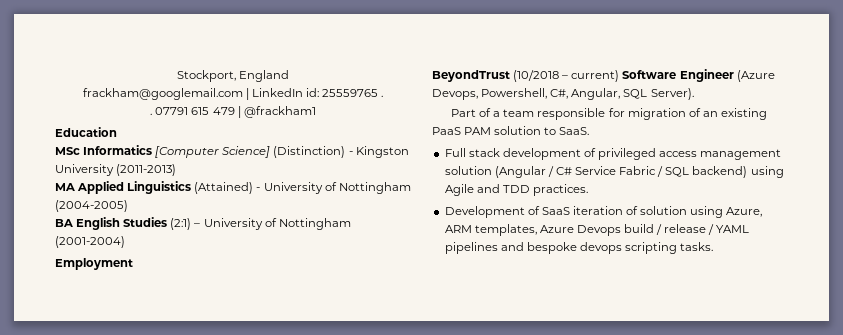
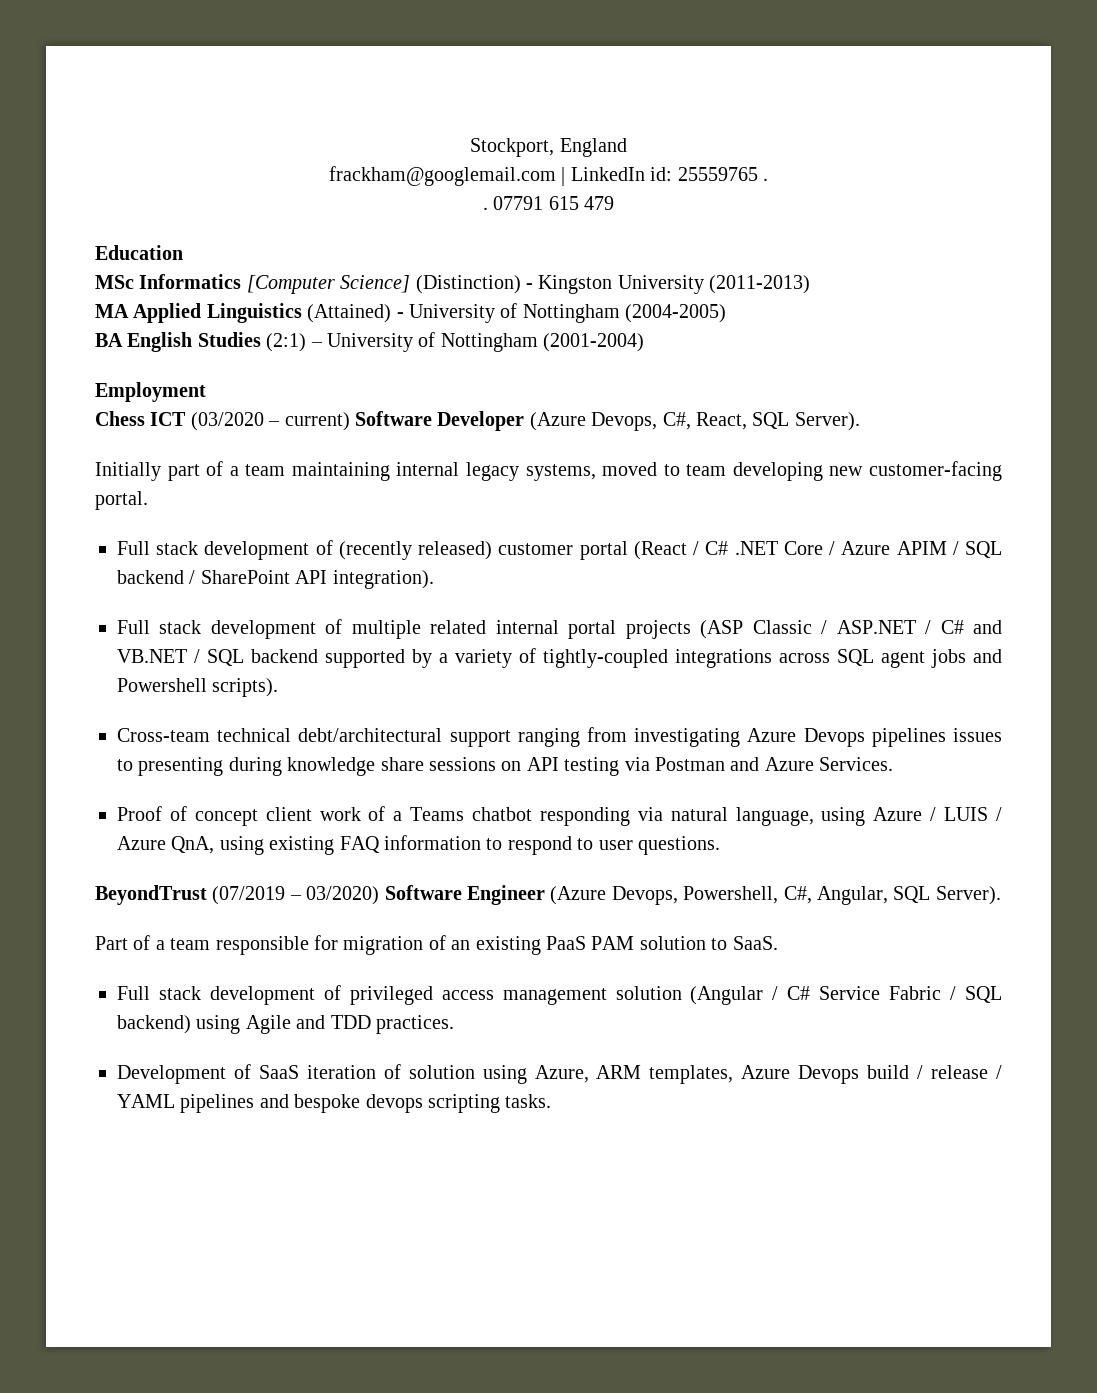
[237,106,316,118] | @frackham1 -> (615, 203) none
[432,70,620,82] BeyondTrust (10/2018 – current) -> [95,411,860,431] [95,461,1002,481] [95,491,148,510] [117,540,1003,560] [117,570,434,589] [117,619,1003,639] [117,648,1002,668] [117,678,279,697] [117,727,1003,747] [117,757,894,776] [117,806,1002,826] [117,835,720,855] [95,885,380,905] Chess ICT (03/2020 – current) Software Developer (Azure Devops, C#, React, SQL Server). // Initially part of a team maintaining internal legacy systems, moved to team developing new customer-facing portal. // Full stack development of (recently released) customer portal (React / C# .NET Core / Azure APIM / SQL backend / SharePoint API integration). // Full stack development of multiple related internal portal projects (ASP Classic / ASP.NET / C# and VB.NET / SQL backend supported by a variety of tightly-coupled integrations across SQL agent jobs and Powershell scripts). // Cross-team technical debt/architectural support ranging from investigating Azure Devops pipelines issues to presenting during knowledge share sessions on API testing via Postman and Azure Services. // Proof of concept client work of a Teams chatbot responding via natural language, using Azure / LUIS / Azure QnA, using existing FAQ information to respond to user questions. // BeyondTrust (07/2019 – 03/2020)

